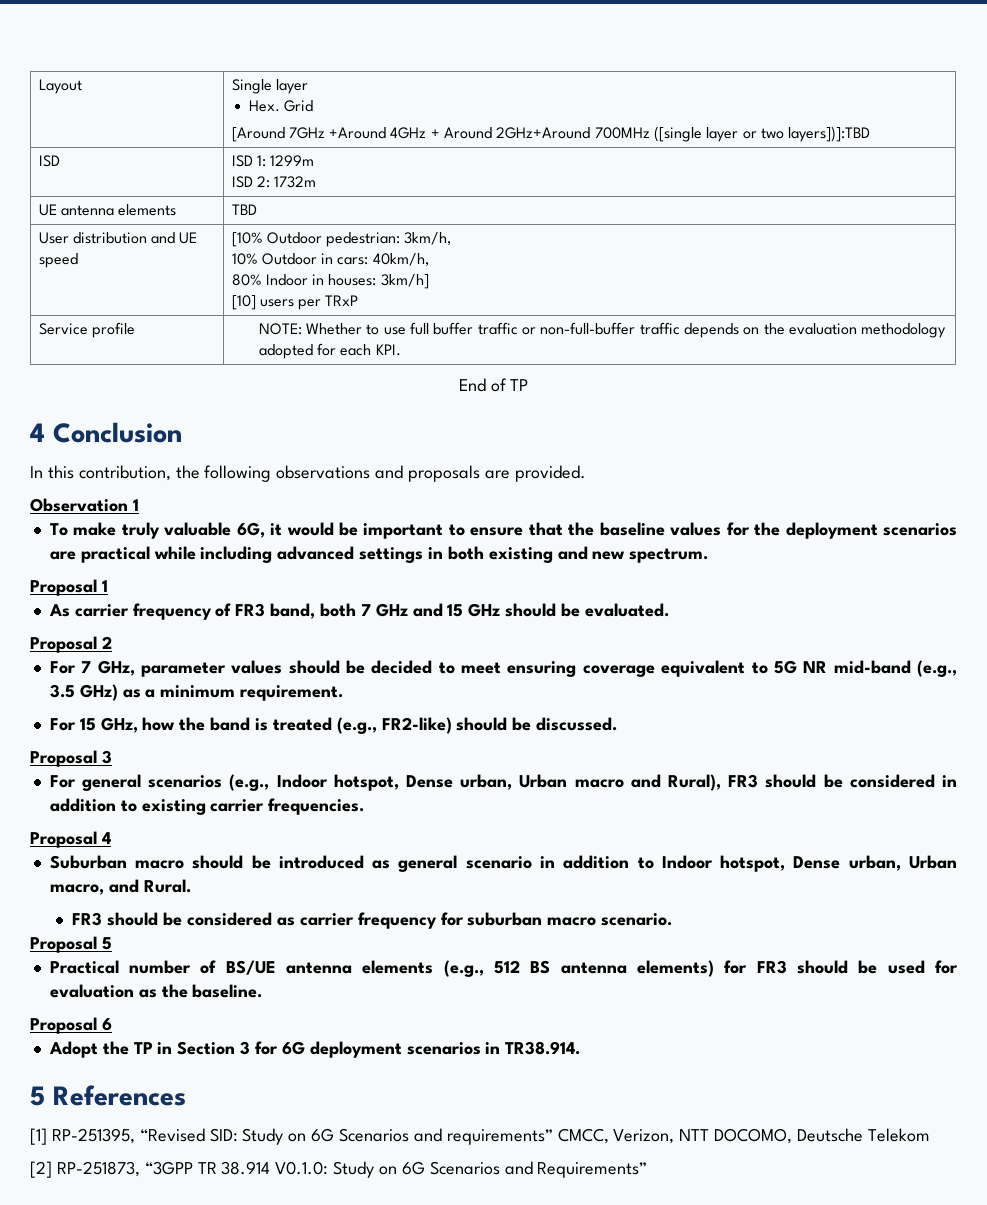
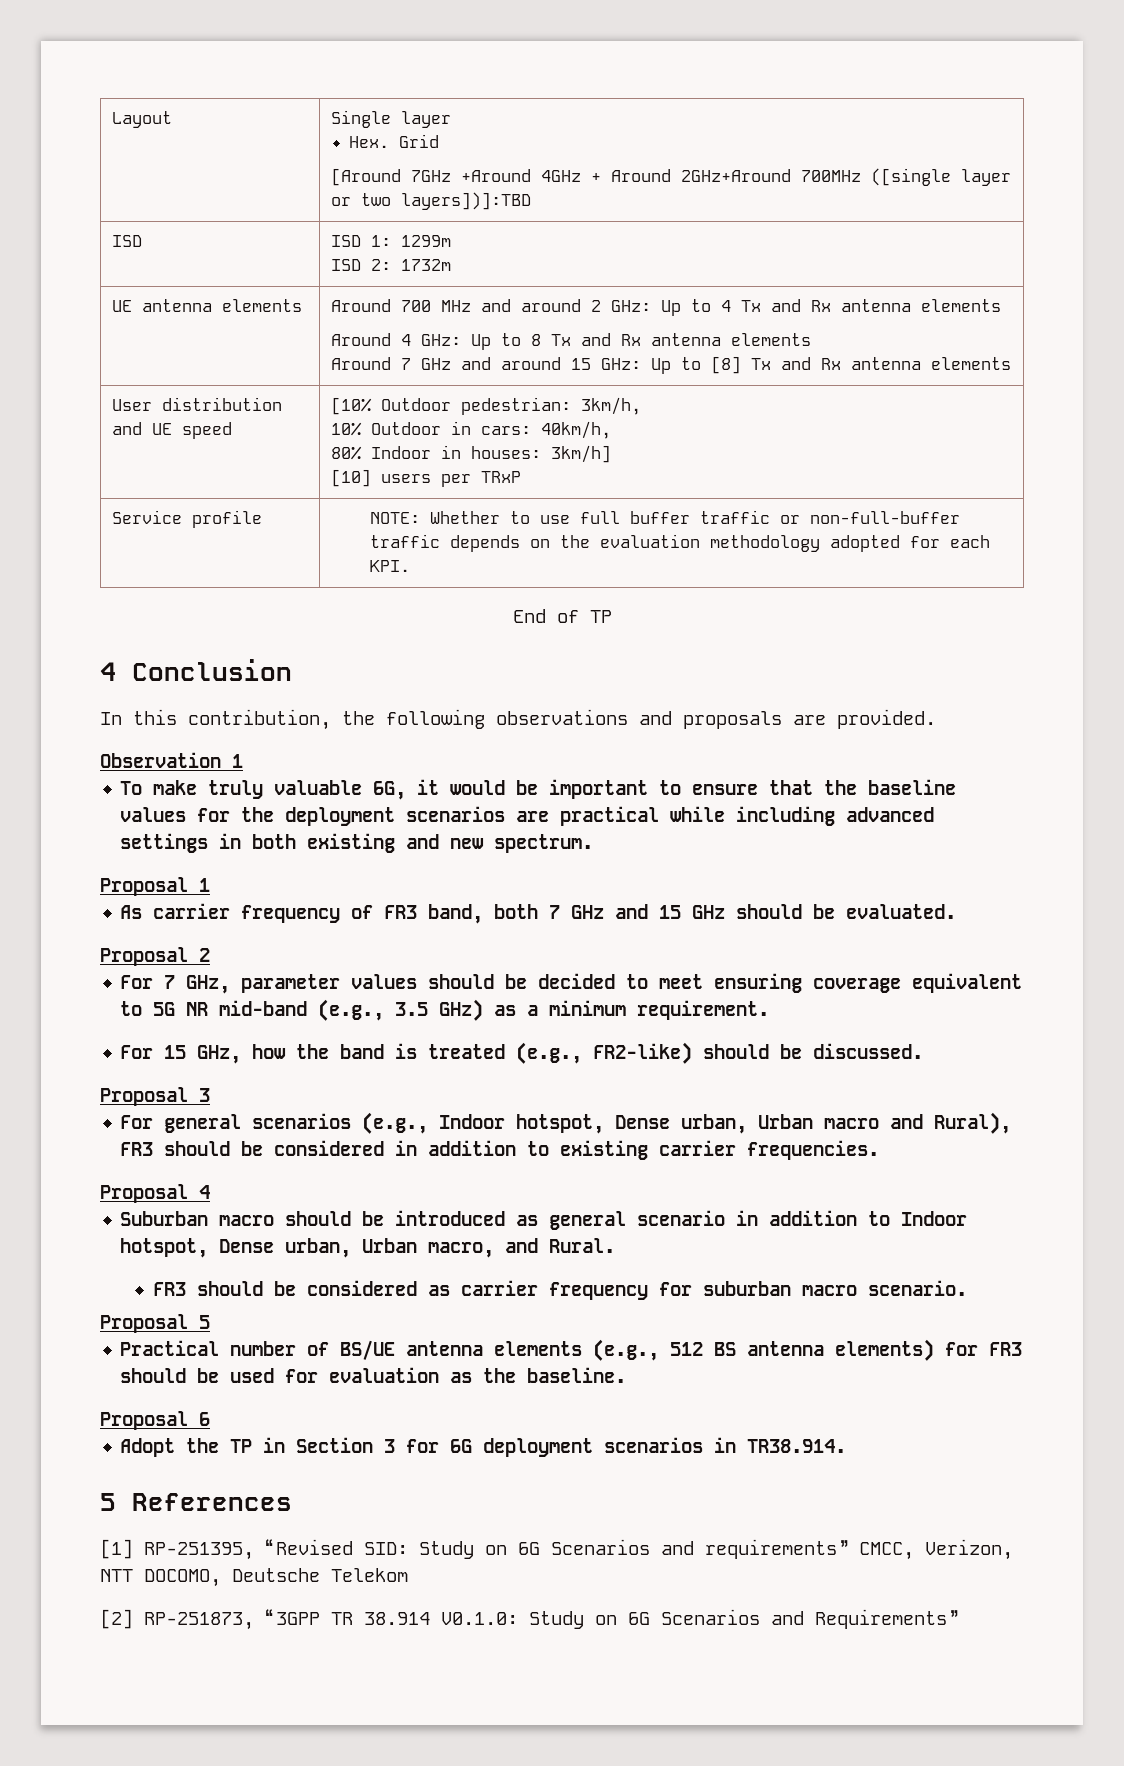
[231,204,257,215] TBD -> [331,299,1002,316] [331,333,812,350] [331,356,1012,374] Around 700 MHz and around 2 GHz: Up to 4 Tx and Rx antenna elements // Around 4 GHz: Up to 8 Tx and Rx antenna elements // Around 7 GHz and around 15 GHz: Up to [8] Tx and Rx antenna elements

